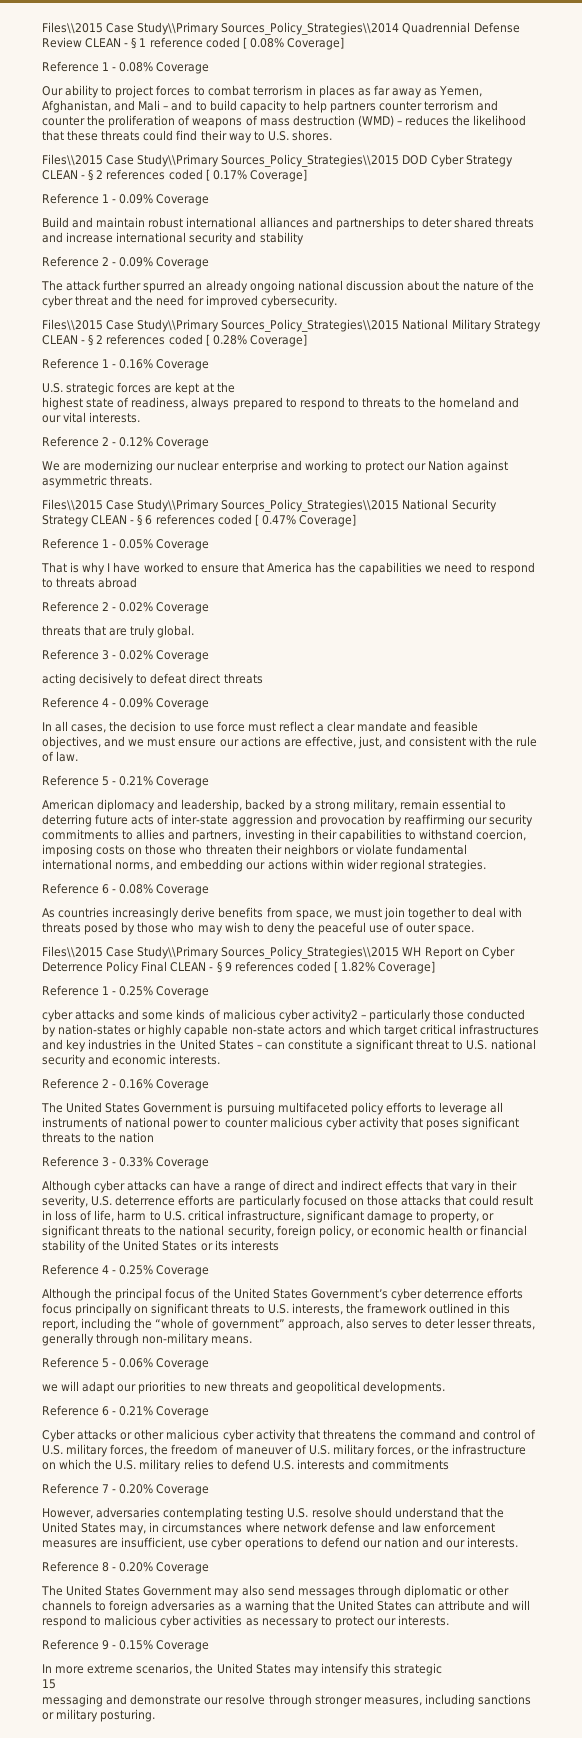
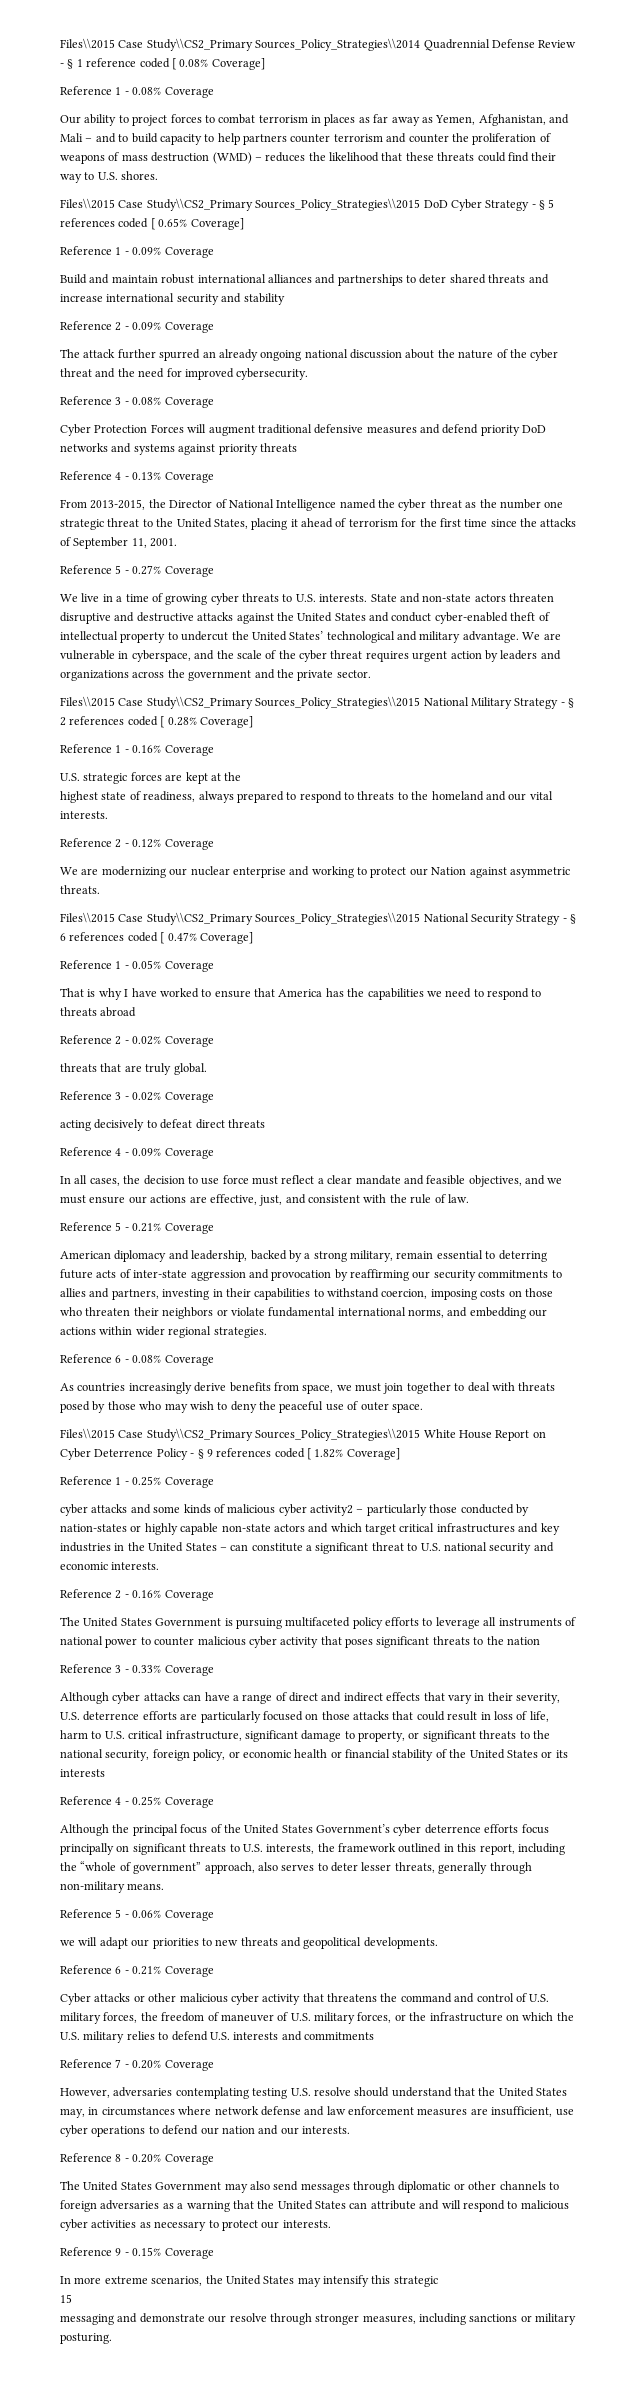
[42,22,220,35] Files\\2015 Case Study\\Primary -> [60,38,253,51] Files\\2015 Case Study\\CS2_Primary
[85,38,122,48] CLEAN -> (577, 44) none
[137,154,428,167] Study\\Primary Sources_Policy_Strategies\\2015 DOD -> [146,198,448,211] Study\\CS2_Primary Sources_Policy_Strategies\\2015 DoD
[42,169,247,181] CLEAN - § 2 references coded [ 0.17% -> [531,199,555,210] [60,218,188,230] - § 5 references coded [ 0.65%
[42,319,220,332] // Files\\2015 Case Study\\Primary -> [60,396,214,408] [60,424,547,436] [60,443,297,455] [60,471,214,483] [60,499,564,511] [60,518,577,530] [60,537,178,549] [60,565,214,577] [60,593,554,605] [60,612,550,624] [60,631,561,643] [60,650,561,662] [60,669,371,681] [60,696,253,709] // Reference 3 - 0.08% Coverage // Cyber Protection Forces will augment traditional defensive measures and defend priority DoD networks and systems against priority threats // Reference 4 - 0.13% Coverage // From 2013-2015, the Director of National Intelligence named the cyber threat as the number one strategic threat to the United States, placing it ahead of terrorism for the first time since the attacks of September 11, 2001. // Reference 5 - 0.27% Coverage // We live in a time of growing cyber threats to U.S. interests. State and non-state actors threaten disruptive and destructive attacks against the United States and conduct cyber-enabled theft of intellectual property to undercut the United States’ technological and military advantage. We are vulnerable in cyberspace, and the scale of the cyber threat requires urgent action by leaders and organizations across the government and the private sector. // Files\\2015 Case Study\\CS2_Primary
[42,335,78,345] CLEAN -> (559, 703) none
[137,499,220,512] Study\\Primary -> [146,912,253,925] Study\\CS2_Primary
[91,515,128,525] CLEAN -> (561, 919) none
[137,946,422,959] Study\\Primary Sources_Policy_Strategies\\2015 WH -> [146,1428,492,1441] Study\\CS2_Primary Sources_Policy_Strategies\\2015 White House
[141,961,207,972] Final CLEAN -> (188, 1454) none

